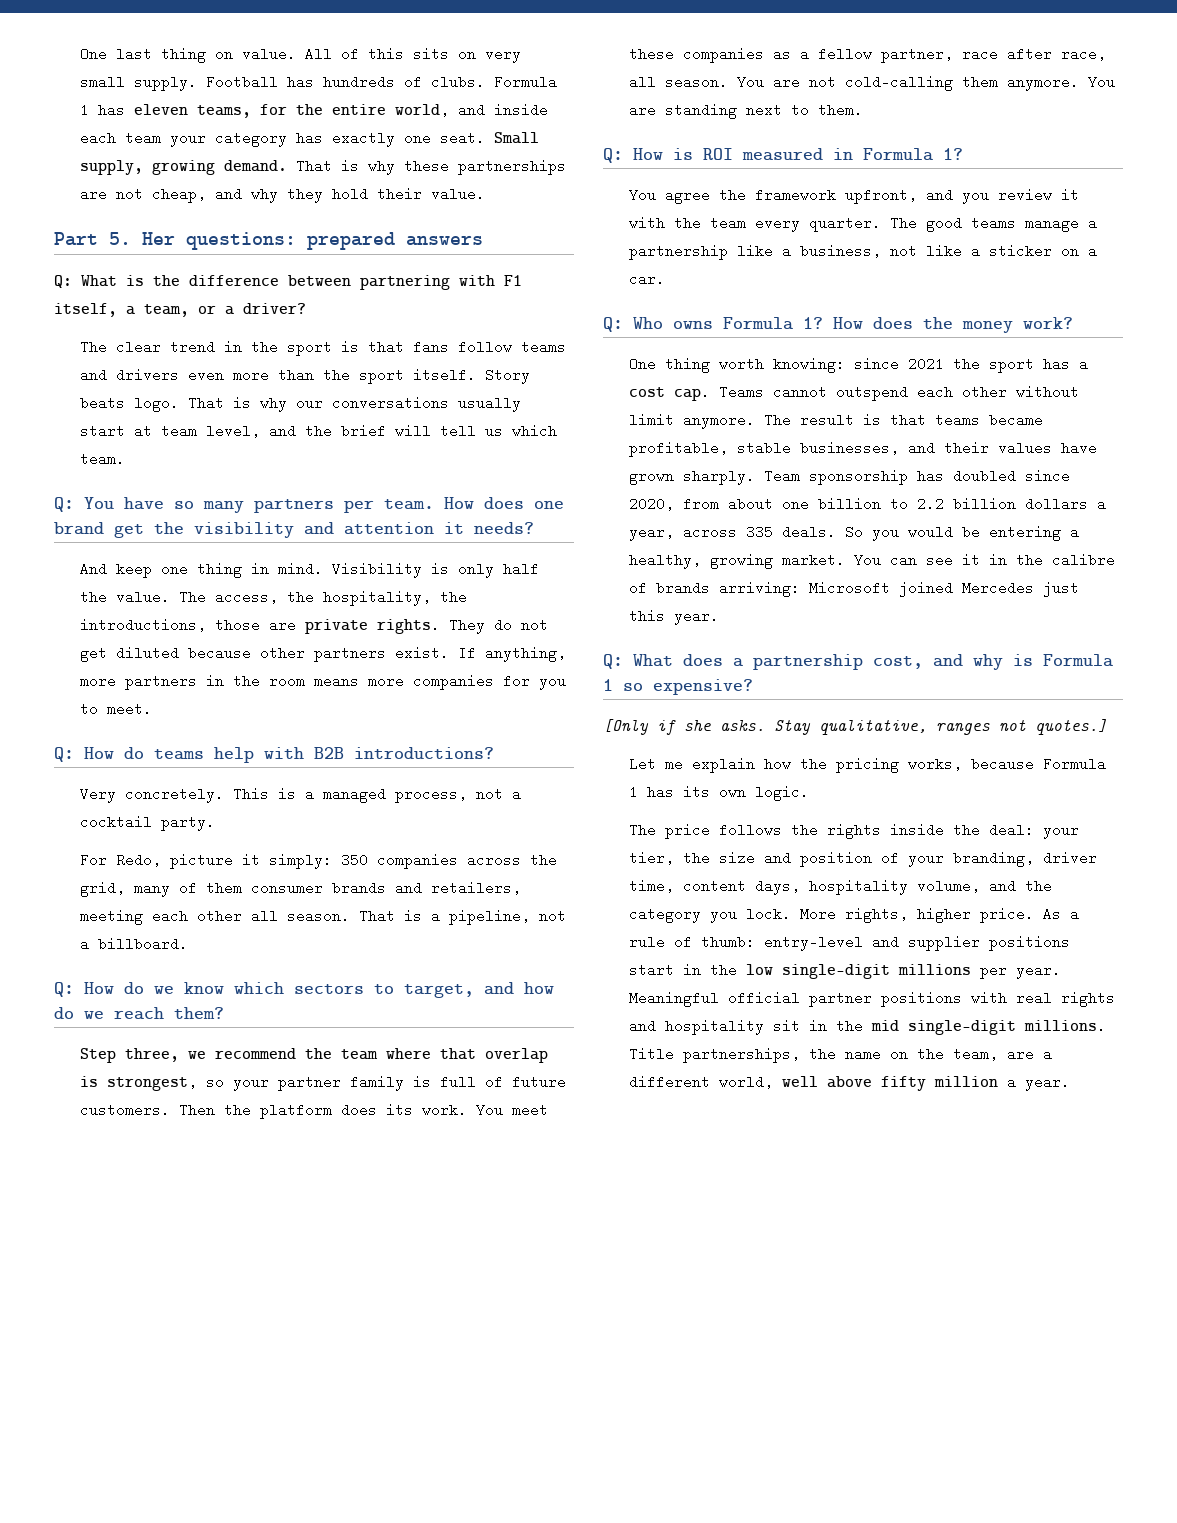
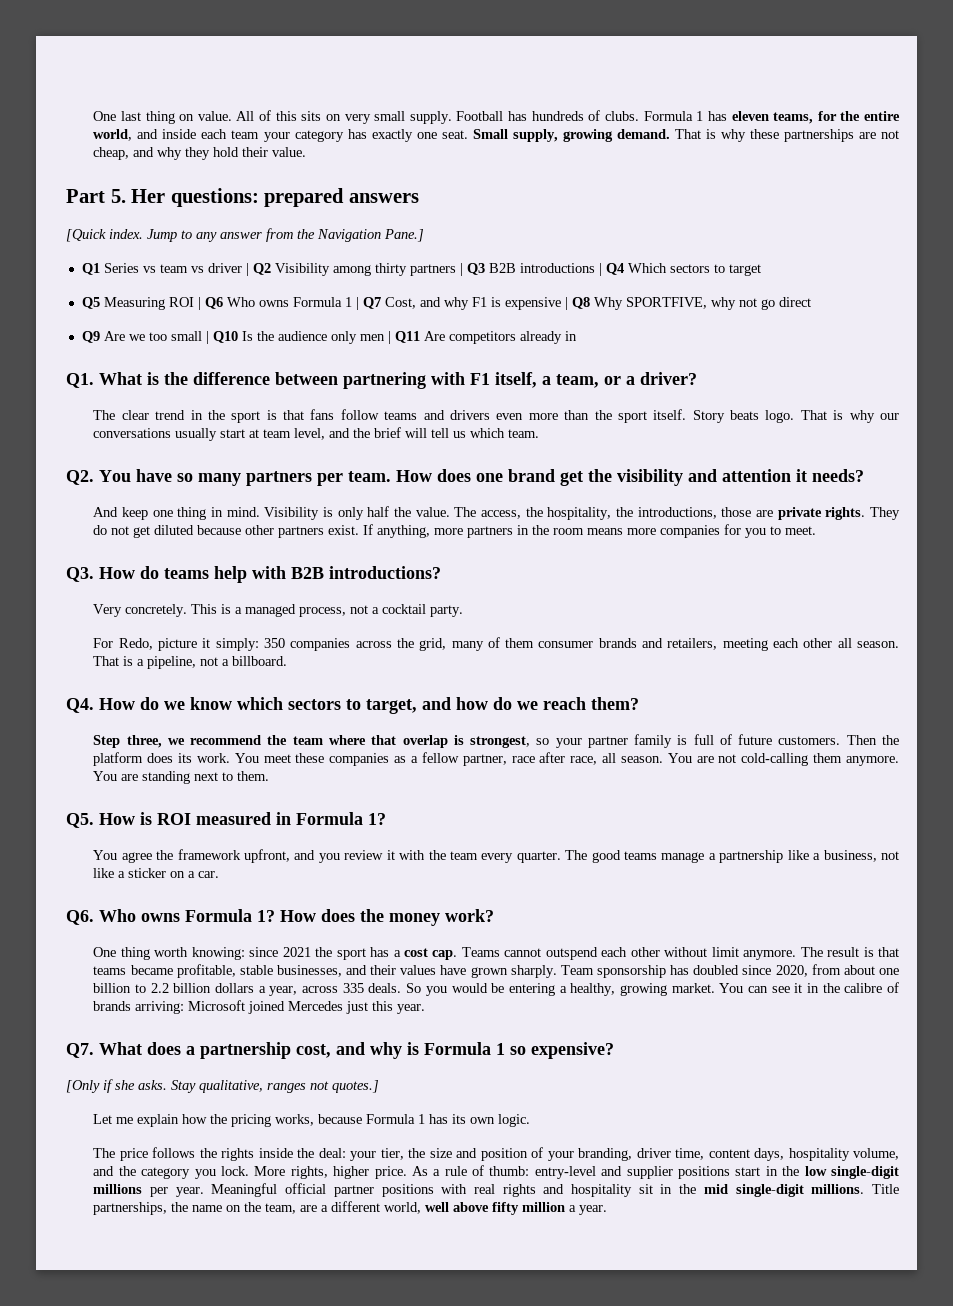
[54,275,72,288] Q: -> [66,228,424,242] [81,263,761,276] [81,297,811,310] [81,331,577,344] [66,373,94,388] [Quick index. Jump to any answer from the Navigation Pane.] // Q1 Series vs team vs driver | Q2 Visibility among thirty partners | Q3 B2B introductions | Q4 Which sectors to target // Q5 Measuring ROI | Q6 Who owns Formula 1 | Q7 Cost, and why F1 is expensive | Q8 Why SPORTFIVE, why not go direct // Q9 Are we too small | Q10 Is the audience only men | Q11 Are competitors already in // Q1.
[54,497,74,512] Q: -> [66,470,94,485] Q2.
[54,747,74,762] Q: -> [66,567,94,582] Q3.
[54,982,74,997] Q: -> [66,698,94,713] Q4.
[603,148,623,163] Q: -> [66,813,94,828] Q5.
[603,317,623,332] Q: -> [66,910,94,925] Q6.
[603,654,623,669] Q: -> [66,1043,94,1058] Q7.

